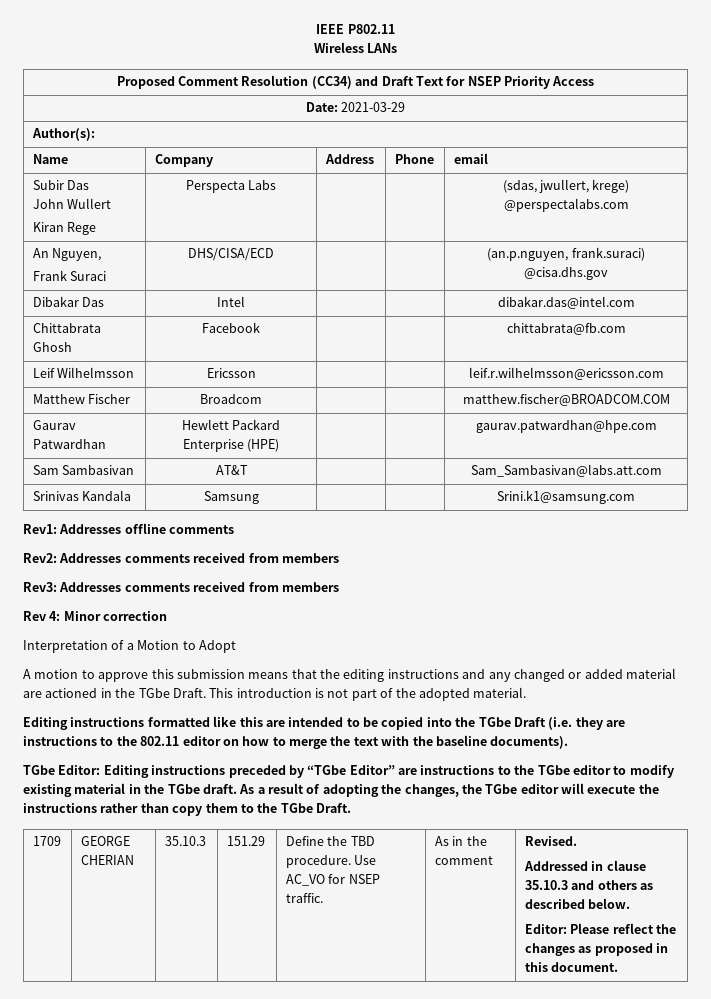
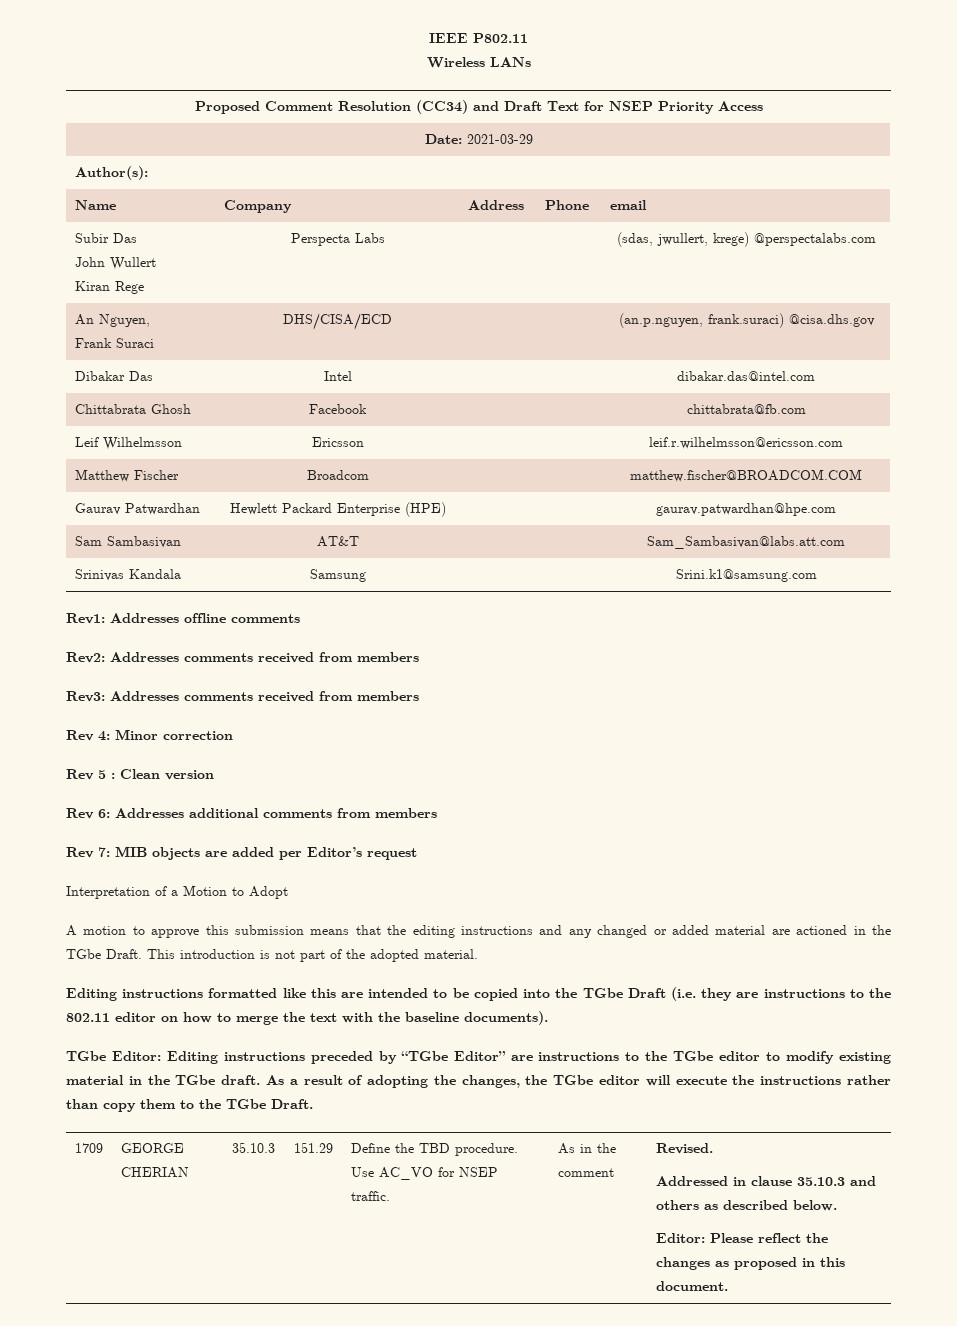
(168, 616) none -> [66,769,214,780] [66,808,437,819] [66,846,417,860] // Rev 5 : Clean version // Rev 6: Addresses additional comments from members // Rev 7: MIB objects are added per Editor’s request

